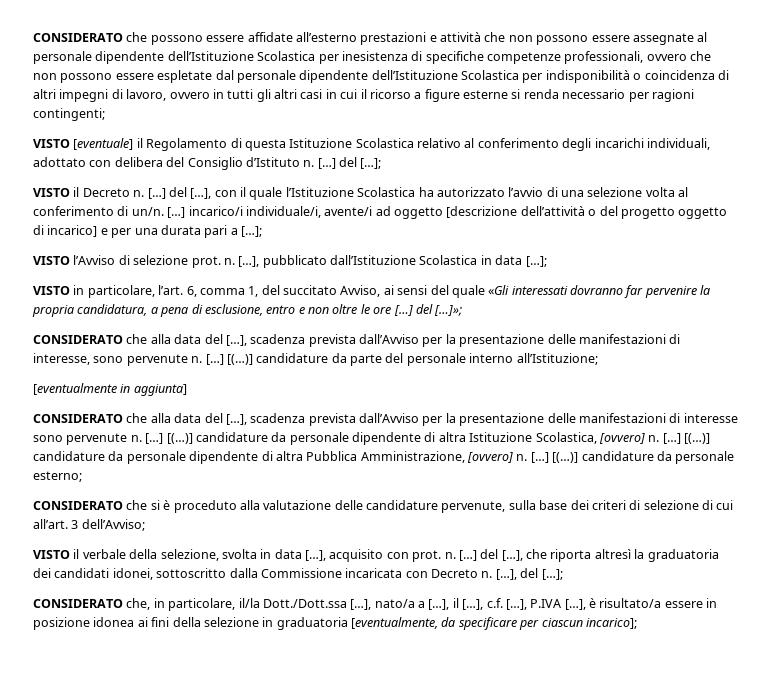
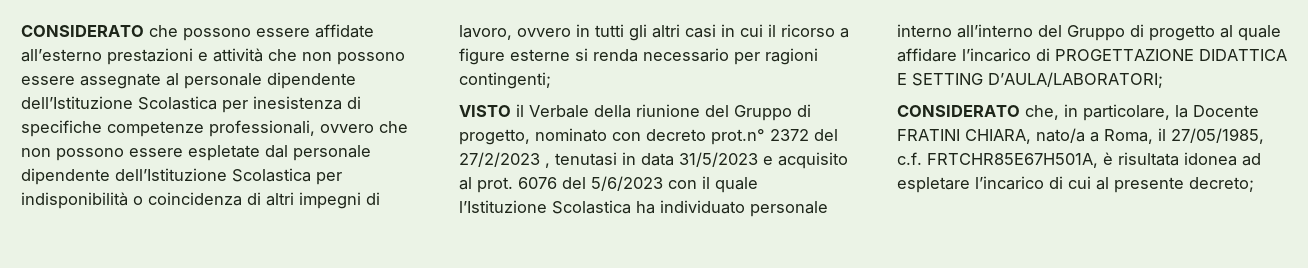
[73,138,710,151] [33,157,382,170] [33,187,212,199] [eventuale] il Regolamento di questa Istituzione Scolastica relativo al conferimento degli incarichi individuali, adottato con delibera del Consiglio d’Istituto n. […] del […]; // VISTO il Decreto n. […] del […], -> [516,104,811,121] [459,128,838,145] [459,152,848,169] [459,176,663,193] il Verbale della riunione del Gruppo di progetto, nominato con decreto prot.n° 2372 del 27/2/2023 , tenutasi in data 31/5/2023 e acquisito al prot. 6076 del 5/6/2023
[436,187,689,197] [33,206,728,219] [33,225,262,238] [33,255,547,268] [33,285,711,298] [32,304,463,317] [33,334,681,347] [33,353,598,366] [33,383,187,396] [33,413,738,426] [33,432,710,445] [33,451,735,464] [33,471,82,482] [33,500,734,513] [33,519,145,531] [33,549,719,562] [33,568,563,580] [33,598,718,611] [33,617,637,630] autorizzato l’avvio di una selezione volta al conferimento di un/n. […] incarico/i individuale/i, avente/i ad oggetto [descrizione dell’attività o del progetto oggetto di incarico] e per una durata pari a […]; // VISTO l’Avviso di selezione prot. n. […], pubblicato dall’Istituzione Scolastica in data […]; // VISTO in particolare, l’art. 6, comma 1, del succitato Avviso, ai sensi del quale «Gli interessati dovranno far pervenire la propria candidatura, a pena di esclusione, entro e non oltre le ore […] del […]»; // CONSIDERATO che alla data del […], scadenza prevista dall’Avviso per la presentazione delle manifestazioni di interesse, sono pervenute n. […] [(…)] candidature da parte del personale interno all’Istituzione; // [eventualmente in aggiunta] // CONSIDERATO che alla data del […], scadenza prevista dall’Avviso per la presentazione delle manifestazioni di interesse sono pervenute n. […] [(…)] candidature da personale dipendente di altra Istituzione Scolastica, [ovvero] n. […] [(…)] candidature da personale dipendente di altra Pubblica Amministrazione, [ovvero] n. […] [(…)] candidature da personale esterno; // CONSIDERATO che si è proceduto alla valutazione delle candidature pervenute, sulla base dei criteri di selezione di cui all’art. 3 dell’Avviso; // VISTO il verbale della selezione, svolta in data […], acquisito con prot. n. […] del […], che riporta altresì la graduatoria dei candidati idonei, sottoscritto dalla Commissione incaricata con Decreto n. […], del […]; // CONSIDERATO che, in particolare, il/la Dott./Dott.ssa […], nato/a a […], il […], c.f. […], P.IVA […], è risultato/a essere in posizione idonea ai fini della selezione in graduatoria [eventualmente, da specificare per ciascun incarico]; -> [660,200,828,217] [897,24,1281,41] [897,48,1287,62] [897,72,1163,88] [897,104,1259,121] [897,128,1264,144] [897,152,1261,168] [897,176,1254,193] individuato personale interno all’interno del Gruppo di progetto al quale affidare l’incarico di PROGETTAZIONE DIDATTICA E SETTING D’AULA/LABORATORI; // CONSIDERATO che, in particolare, la Docente FRATINI CHIARA, nato/a a Roma, il 27/05/1985, c.f. FRTCHR85E67H501A, è risultata idonea ad espletare l’incarico di cui al presente decreto;

